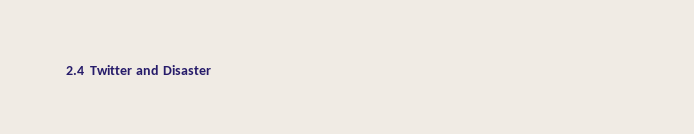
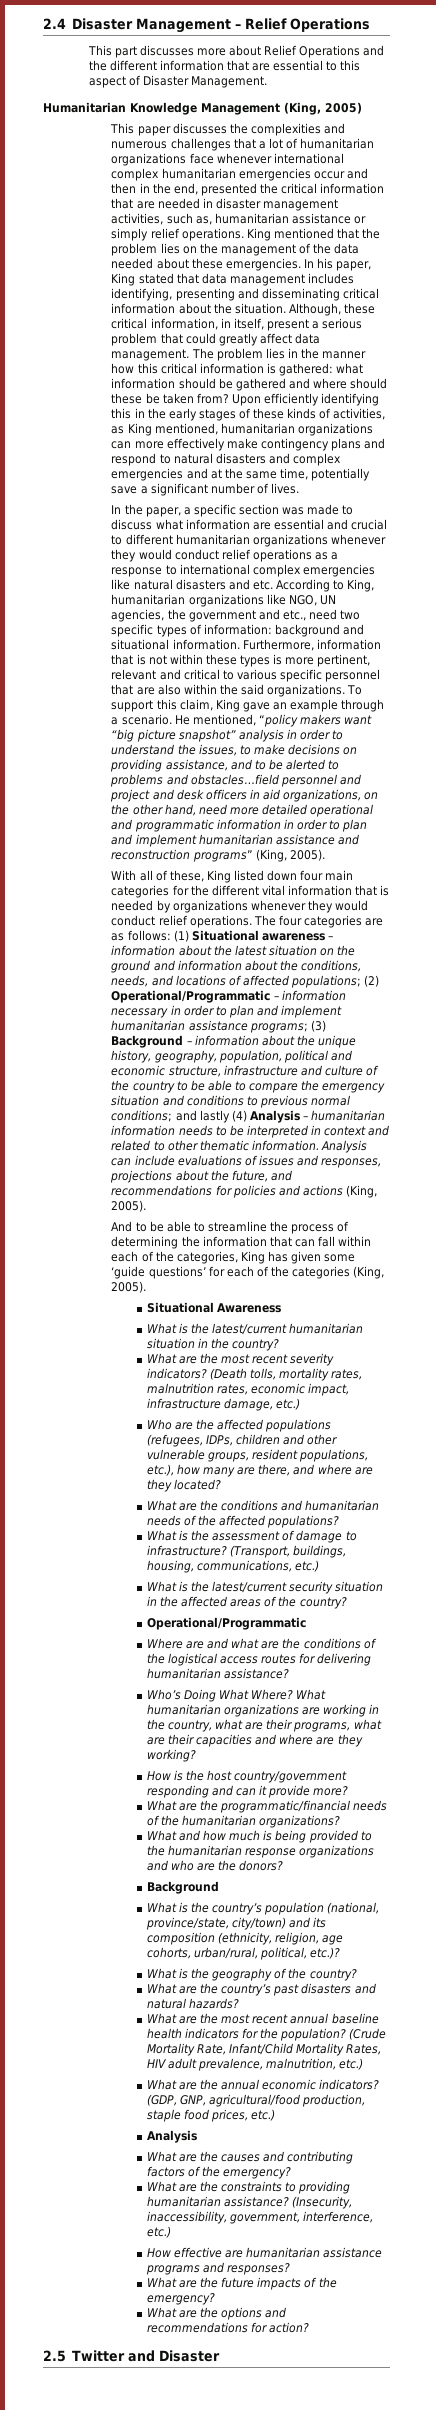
(84, 70) none -> [71,18,370,33] [87,45,385,58] [88,60,361,71] [88,75,267,88] [43,102,362,115] [110,123,345,136] [111,138,375,151] [111,153,344,166] [111,168,368,181] [111,183,385,196] [111,198,338,211] [111,213,366,225] [111,228,381,241] [111,243,360,256] [111,258,372,271] [111,273,354,286] [111,288,379,301] [111,303,375,316] [111,318,363,331] [111,333,320,346] [111,348,367,361] [111,363,364,376] [111,378,388,391] [111,393,380,406] [111,408,386,421] [111,423,373,436] [111,438,386,451] [111,453,341,466] [111,468,371,481] [111,483,299,496] [111,504,354,517] [111,519,388,530] [111,534,386,547] [111,549,339,562] [111,564,375,577] [111,579,375,592] [111,594,336,607] [111,609,361,622] [111,624,364,637] [111,639,381,651] [111,654,371,667] [111,669,381,682] [111,684,363,697] [111,699,385,712] [111,714,373,727] [111,729,344,742] [111,744,358,756] [110,759,340,772] [110,774,361,787] [110,789,379,802] [111,804,374,817] [111,819,368,832] [111,834,359,847] [111,849,325,862] [111,870,354,883] [111,885,390,898] [111,900,368,913] [111,915,384,928] [111,930,333,942] [111,945,356,956] [111,960,361,973] [111,975,380,988] [111,990,346,1003] [111,1005,343,1018] [111,1020,326,1033] [111,1035,356,1048] [111,1050,352,1063] [111,1065,379,1077] [111,1080,386,1093] [111,1095,350,1108] [111,1110,386,1123] [111,1125,390,1138] [111,1140,367,1153] [111,1155,382,1168] [110,1170,292,1183] [111,1185,377,1198] [111,1200,147,1212] [111,1221,350,1234] [111,1236,372,1249] [111,1251,356,1264] [111,1266,385,1279] [111,1281,147,1293] [146,1302,281,1313] [146,1323,364,1335] [146,1338,280,1351] [146,1353,335,1366] [146,1368,363,1381] [146,1383,350,1396] [146,1398,301,1411] [146,1419,332,1432] [146,1434,338,1447] [146,1449,369,1462] [146,1464,373,1477] [146,1479,221,1492] [146,1500,380,1511] [146,1515,340,1528] [146,1530,357,1543] [146,1545,347,1558] [146,1560,320,1573] [146,1581,384,1594] [146,1596,347,1609] [146,1617,306,1630] [146,1638,377,1649] [146,1653,372,1666] [146,1668,289,1679] [146,1689,327,1702] [146,1704,380,1717] [146,1719,382,1732] [146,1734,363,1747] [146,1749,196,1762] [146,1770,348,1783] [146,1785,349,1798] [146,1800,388,1813] [146,1815,341,1828] [146,1830,372,1843] [146,1845,375,1858] [146,1860,284,1871] [146,1881,219,1894] [146,1902,380,1915] [145,1917,327,1930] [146,1932,344,1945] [146,1947,341,1960] [146,1968,357,1981] [146,1983,376,1996] [146,1998,239,2009] [146,2013,379,2024] [146,2028,387,2041] [146,2043,382,2056] [146,2058,364,2071] [146,2079,380,2090] [146,2094,366,2107] [146,2109,276,2122] [146,2130,197,2143] [146,2151,354,2164] [146,2166,292,2179] [146,2181,351,2194] [146,2196,353,2209] [146,2211,374,2224] [146,2226,171,2238] [146,2247,383,2258] [145,2262,291,2275] [146,2277,337,2290] [146,2293,215,2305] [146,2307,287,2320] [146,2322,310,2333] [43,2350,66,2362] Disaster Management – Relief Operations // This part discusses more about Relief Operations and the different information that are essential to this aspect of Disaster Management. // Humanitarian Knowledge Management (King, 2005) // This paper discusses the complexities and numerous challenges that a lot of humanitarian organizations face whenever international complex humanitarian emergencies occur and then in the end, presented the critical information that are needed in disaster management activities, such as, humanitarian assistance or simply relief operations. King mentioned that the problem lies on the management of the data needed about these emergencies. In his paper, King stated that data management includes identifying, presenting and disseminating critical information about the situation. Although, these critical information, in itself, present a serious problem that could greatly affect data management. The problem lies in the manner how this critical information is gathered: what information should be gathered and where should these be taken from? Upon efficiently identifying this in the early stages of these kinds of activities, as King mentioned, humanitarian organizations can more effectively make contingency plans and respond to natural disasters and complex emergencies and at the same time, potentially save a significant number of lives. // In the paper, a specific section was made to discuss what information are essential and crucial to different humanitarian organizations whenever they would conduct relief operations as a response to international complex emergencies like natural disasters and etc. According to King, humanitarian organizations like NGO, UN agencies, the government and etc., need two specific types of information: background and situational information. Furthermore, information that is not within these types is more pertinent, relevant and critical to various specific personnel that are also within the said organizations. To support this claim, King gave an example through a scenario. He mentioned, “policy makers want “big picture snapshot” analysis in order to understand the issues, to make decisions on providing assistance, and to be alerted to problems and obstacles…field personnel and project and desk officers in aid organizations, on the other hand, need more detailed operational and programmatic information in order to plan and implement humanitarian assistance and reconstruction programs” (King, 2005). // With all of these, King listed down four main categories for the different vital information that is needed by organizations whenever they would conduct relief operations. The four categories are as follows: (1) Situational awareness – information about the latest situation on the ground and information about the conditions, needs, and locations of affected populations; (2) Operational/Programmatic – information necessary in order to plan and implement humanitarian assistance programs; (3) Background – information about the unique history, geography, population, political and economic structure, infrastructure and culture of the country to be able to compare the emergency situation and conditions to previous normal conditions; and lastly (4) Analysis – humanitarian information needs to be interpreted in context and related to other thematic information. Analysis can include evaluations of issues and responses, projections about the future, and recommendations for policies and actions (King, 2005). // And to be able to streamline the process of determining the information that can fall within each of the categories, King has given some ‘guide questions’ for each of the categories (King, 2005). // Situational Awareness // What is the latest/current humanitarian situation in the country? // What are the most recent severity indicators? (Death tolls, mortality rates, malnutrition rates, economic impact, infrastructure damage, etc.) // Who are the affected populations (refugees, IDPs, children and other vulnerable groups, resident populations, etc.), how many are there, and where are they located? // What are the conditions and humanitarian needs of the affected populations? // What is the assessment of damage to infrastructure? (Transport, buildings, housing, communications, etc.) // What is the latest/current security situation in the affected areas of the country? // Operational/Programmatic // Where are and what are the conditions of the logistical access routes for delivering humanitarian assistance? // Who’s Doing What Where? What humanitarian organizations are working in the country, what are their programs, what are their capacities and where are they working? // How is the host country/government responding and can it provide more? // What are the programmatic/financial needs of the humanitarian organizations? // What and how much is being provided to the humanitarian response organizations and who are the donors? // Background // What is the country’s population (national, province/state, city/town) and its composition (ethnicity, religion, age cohorts, urban/rural, political, etc.)? // What is the geography of the country? // What are the country’s past disasters and natural hazards? // What are the most recent annual baseline health indicators for the population? (Crude Mortality Rate, Infant/Child Mortality Rates, HIV adult prevalence, malnutrition, etc.) // What are the annual economic indicators? (GDP, GNP, agricultural/food production, staple food prices, etc.) // Analysis // What are the causes and contributing factors of the emergency? // What are the constraints to providing humanitarian assistance? (Insecurity, inaccessibility, government, interference, etc.) // How effective are humanitarian assistance programs and responses? // What are the future impacts of the emergency? // What are the options and recommendations for action? // 2.5

